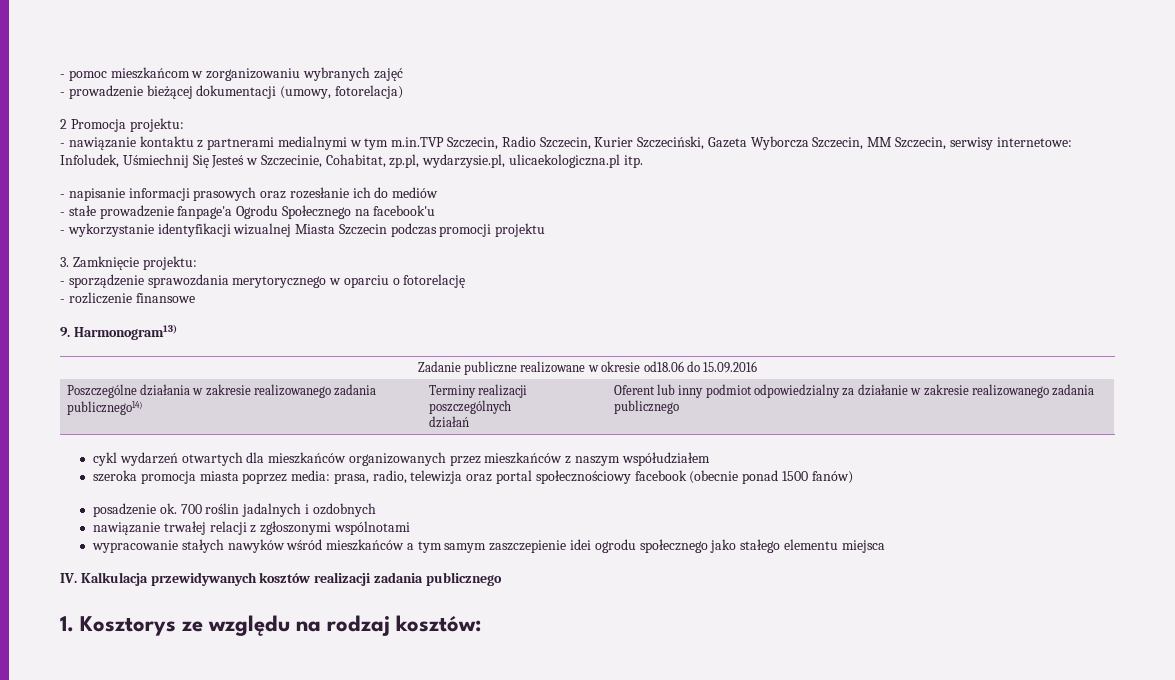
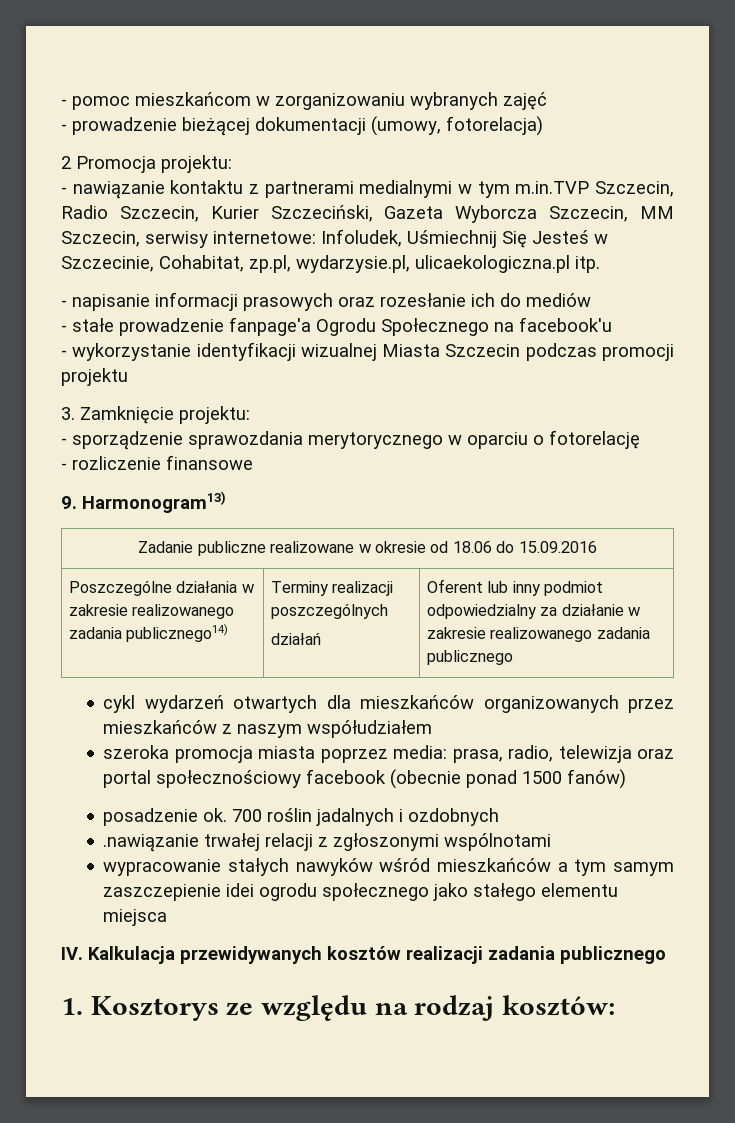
[643,361,684,372] od18.06 -> [430,541,492,553] od 18.06
[92,522,160,535] nawiązanie -> [103,834,200,852] .nawiązanie

